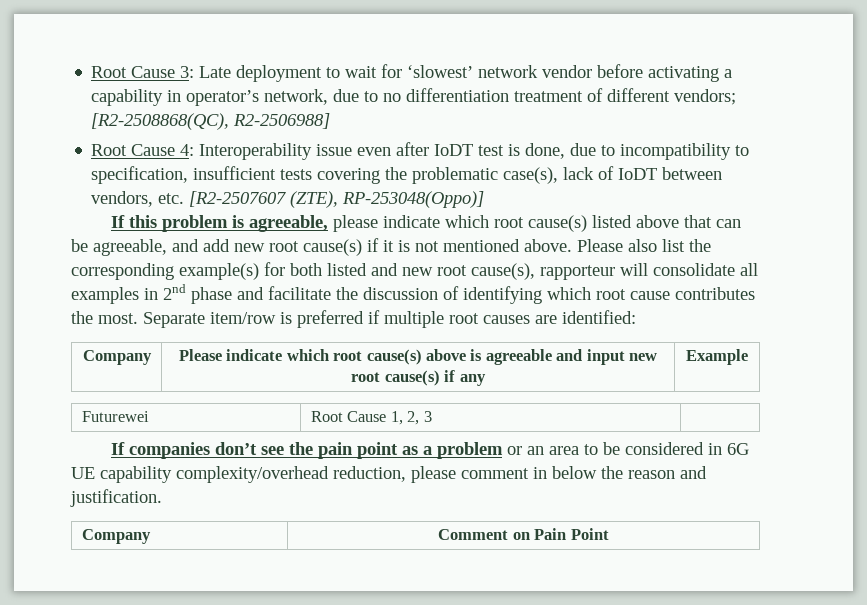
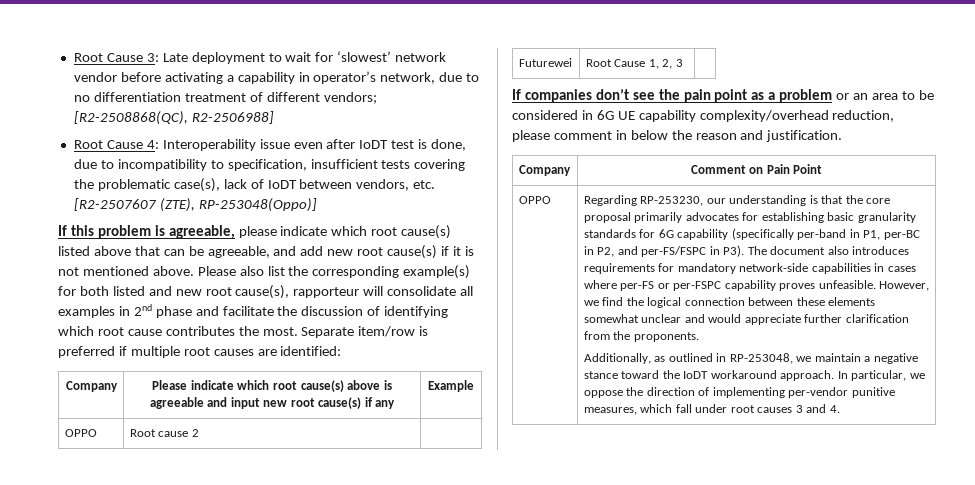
(748, 357) none -> [64,429,97,437] [129,429,199,437] // OPPO | Root cause 2 |
(609, 534) none -> [518,196,551,204] [583,195,891,206] [583,212,916,223] [583,228,920,240] [583,245,910,257] [583,263,916,274] [583,280,930,291] [583,297,876,308] [583,314,909,325] [583,331,699,342] [583,353,918,364] [583,370,925,381] [583,387,895,398] [583,404,840,415] // OPPO | Regarding RP-253230, our understanding is that the core proposal primarily advocates for establishing basic granularity standards for 6G capability (specifically per-band in P1, per-BC in P2, and per-FS/FSPC in P3). The document also introduces requirements for mandatory network-side capabilities in cases where per-FS or per-FSPC capability proves unfeasible. However, we find the logical connection between these elements somewhat unclear and would appreciate further clarification from the proponents. // Additionally, as outlined in RP-253048, we maintain a negative stance toward the IoDT workaround approach. In particular, we oppose the direction of implementing per-vendor punitive measures, which fall under root causes 3 and 4.

